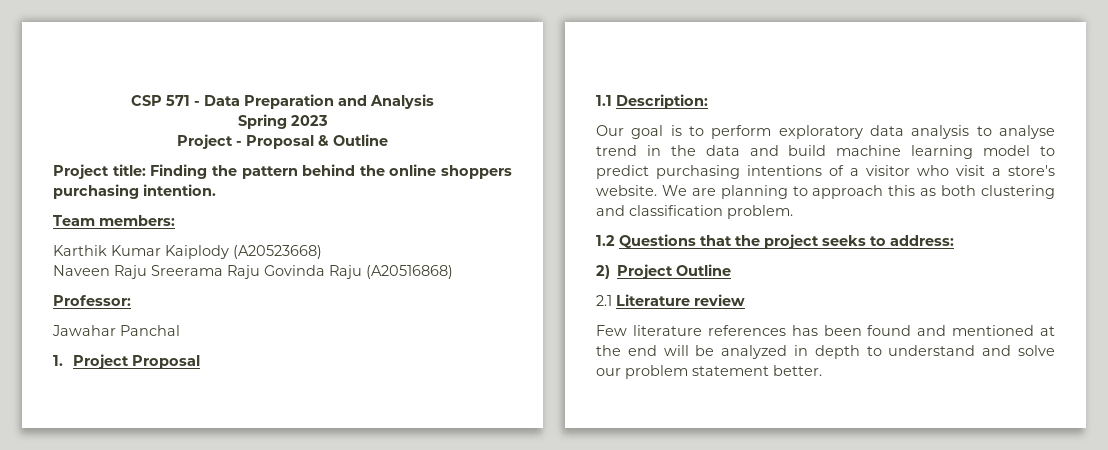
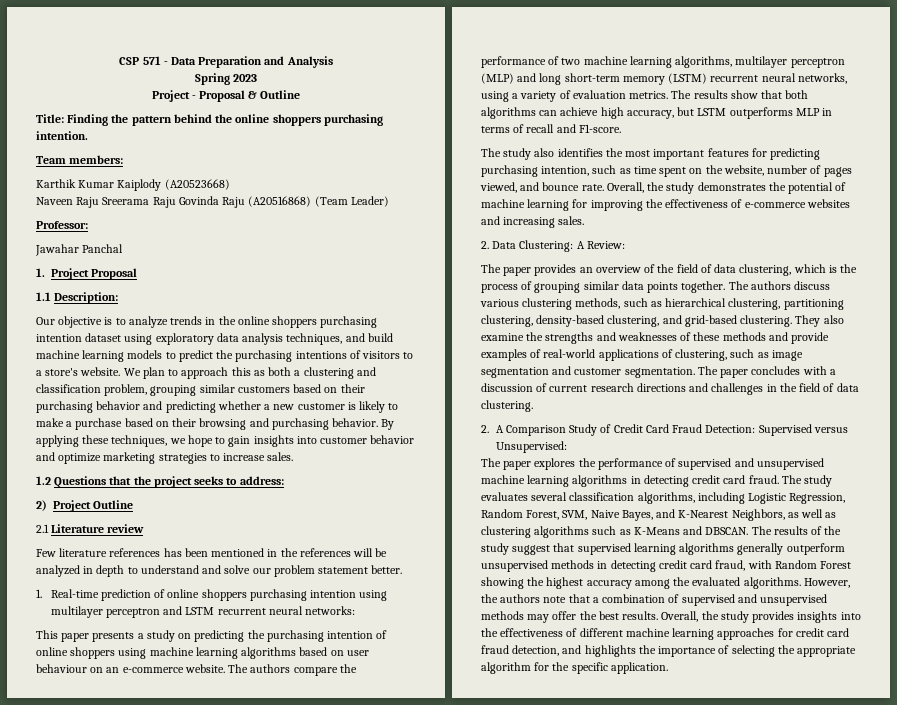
[53,164,146,179] Project title: -> [36,114,64,123] Title:
(453, 272) none -> [314,196,389,207] (Team Leader)
[631,125,664,139] goal -> [58,316,103,328] objective
[711,125,1055,139] [596,145,740,156] perform exploratory data analysis to analyse trend in the data -> [128,316,378,328] [36,333,343,345] analyze trends in the online shoppers purchasing intention dataset using exploratory data analysis techniques,
[983,145,1031,156] model -> [127,350,163,359] models
(649, 172) none -> [216,350,234,359] the
[850,165,985,176] a visitor who visit -> [362,351,414,359] visitors to
[691,185,788,199] are planning -> [142,367,165,379] plan
(977, 190) none -> [294,370,301,376] a
[727,205,793,219] problem. -> [104,384,365,396] [36,401,399,413] [36,418,395,430] [36,435,415,447] [36,452,294,464] problem, grouping similar customers based on their purchasing behavior and predicting whether a new customer is likely to make a purchase based on their browsing and purchasing behavior. By applying these techniques, we hope to gain insights into customer behavior and optimize marketing strategies to increase sales.
[867,325,1055,336] [596,345,657,356] found and mentioned at the end -> [211,548,351,557] mentioned in the references
(822, 370) none -> [36,589,388,601] [50,606,356,618] [36,630,388,642] [36,647,369,659] [36,664,357,676] [481,56,845,68] [481,73,847,85] [481,90,809,102] [481,107,833,119] [481,124,621,133] [481,148,821,160] [481,165,852,177] [480,182,847,194] [481,199,850,211] [481,216,585,228] [481,240,625,252] [481,264,858,276] [481,281,831,293] [480,298,844,310] [481,315,844,327] [481,332,830,344] [481,349,803,361] [481,366,836,378] [481,383,859,395] [481,400,533,412] [481,424,848,436] [495,441,567,453] [481,458,824,470] [481,475,833,487] [481,492,846,504] [481,509,837,521] [481,526,842,538] [481,543,845,555] [481,560,852,572] [481,577,850,589] [481,594,828,606] [481,611,861,623] [481,628,850,640] [481,645,857,657] [481,662,668,674] // 1. Real-time prediction of online shoppers purchasing intention using multilayer perceptron and LSTM recurrent neural networks: // This paper presents a study on predicting the purchasing intention of online shoppers using machine learning algorithms based on user behaviour on an e-commerce website. The authors compare the performance of two machine learning algorithms, multilayer perceptron (MLP) and long short-term memory (LSTM) recurrent neural networks, using a variety of evaluation metrics. The results show that both algorithms can achieve high accuracy, but LSTM outperforms MLP in terms of recall and F1-score. // The study also identifies the most important features for predicting purchasing intention, such as time spent on the website, number of pages viewed, and bounce rate. Overall, the study demonstrates the potential of machine learning for improving the effectiveness of e-commerce websites and increasing sales. // 2. Data Clustering: A Review: // The paper provides an overview of the field of data clustering, which is the process of grouping similar data points together. The authors discuss various clustering methods, such as hierarchical clustering, partitioning clustering, density-based clustering, and grid-based clustering. They also examine the strengths and weaknesses of these methods and provide examples of real-world applications of clustering, such as image segmentation and customer segmentation. The paper concludes with a discussion of current research directions and challenges in the field of data clustering. // 2. A Comparison Study of Credit Card Fraud Detection: Supervised versus Unsupervised: // The paper explores the performance of supervised and unsupervised machine learning algorithms in detecting credit card fraud. The study evaluates several classification algorithms, including Logistic Regression, Random Forest, SVM, Naive Bayes, and K-Nearest Neighbors, as well as clustering algorithms such as K-Means and DBSCAN. The results of the study suggest that supervised learning algorithms generally outperform unsupervised methods in detecting credit card fraud, with Random Forest showing the highest accuracy among the evaluated algorithms. However, the authors note that a combination of supervised and unsupervised methods may offer the best results. Overall, the study provides insights into the effectiveness of different machine learning approaches for credit card fraud detection, and highlights the importance of selecting the appropriate algorithm for the specific application.

